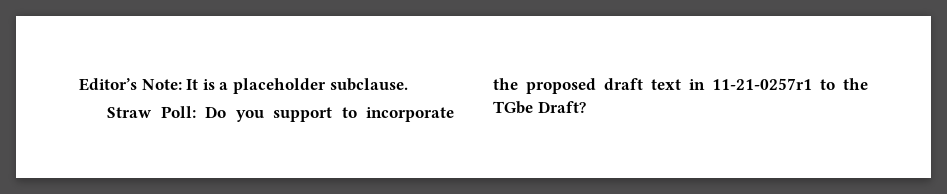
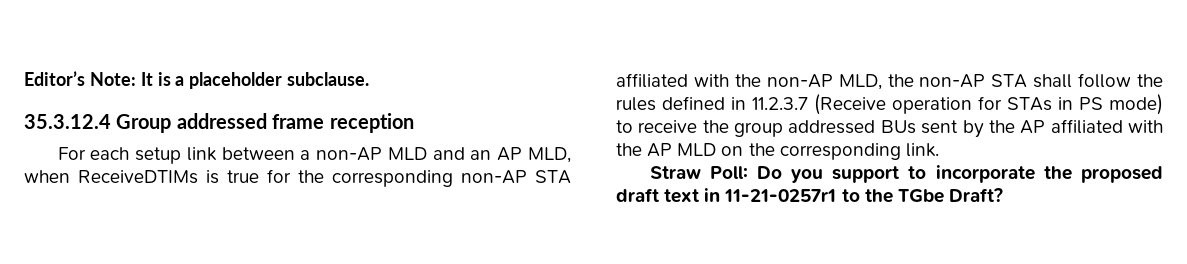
(408, 84) none -> [24,113,414,133] [57,147,572,164] [24,169,571,187] [616,73,1163,90] [616,94,1163,115] [616,119,1163,138] [616,143,939,160] // 35.3.12.4 Group addressed frame reception // For each setup link between a non-AP MLD and an AP MLD, when ReceiveDTIMs is true for the corresponding non-AP STA affiliated with the non-AP MLD, the non-AP STA shall follow the rules defined in 11.2.3.7 (Receive operation for STAs in PS mode) to receive the group addressed BUs sent by the AP affiliated with the AP MLD on the corresponding link.

